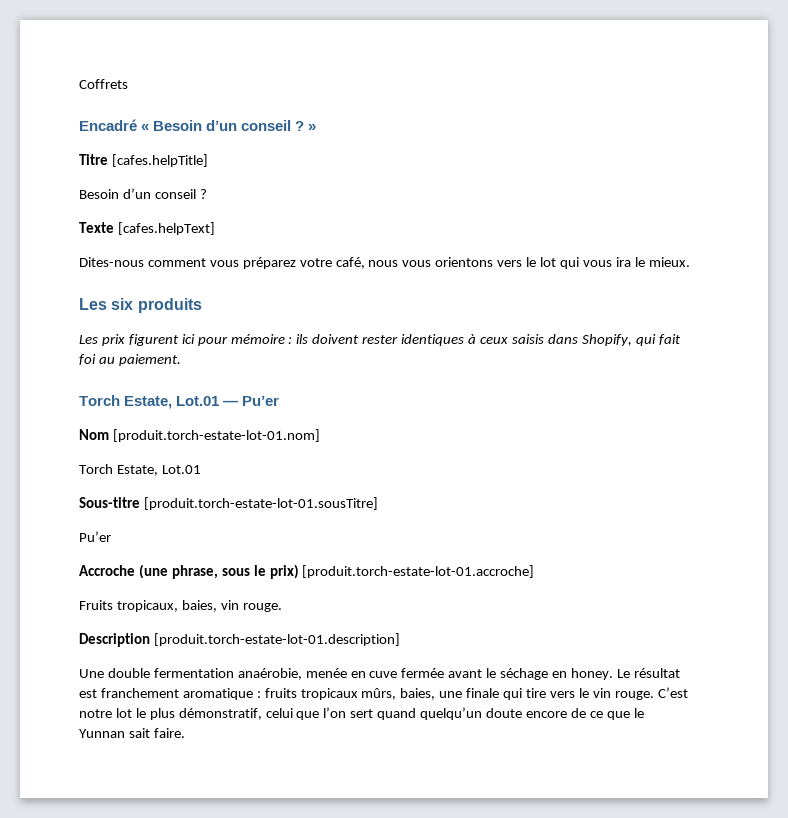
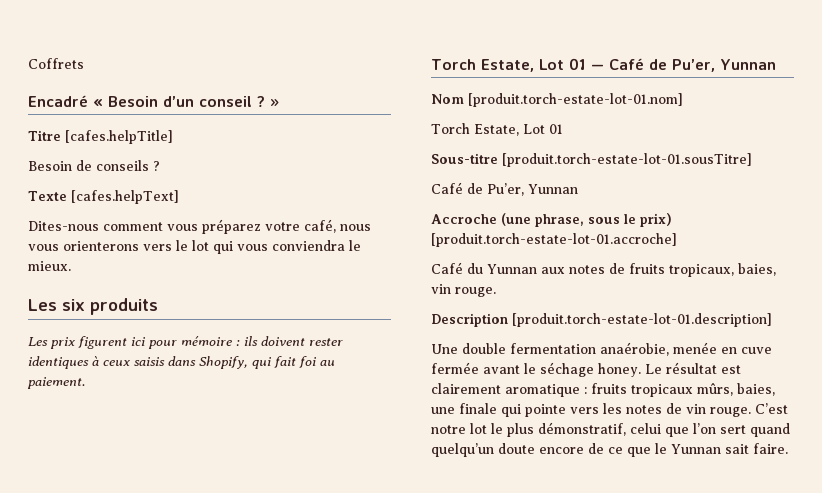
[122,188,196,199] d’un conseil -> [76,160,149,171] de conseils
[435,257,494,267] orientons -> [63,241,139,251] orienterons
[615,257,631,267] ira -> [272,240,345,251] conviendra
[176,396,280,406] Lot.01 — Pu’er -> [538,58,776,72] Lot 01 — Café de Pu’er, Yunnan
[161,465,201,474] Lot.01 -> [522,124,563,134] Lot 01
[79,531,111,542] Pu’er -> [431,182,578,196] Café de Pu’er, Yunnan
[79,600,113,610] Fruits -> [431,262,665,274] Café du Yunnan aux notes de fruits
[552,671,568,678] en -> (594, 369) none
[100,688,179,698] franchement -> [431,383,501,394] clairement
[526,688,589,698] tire vers le -> [525,403,682,417] pointe vers les notes de

